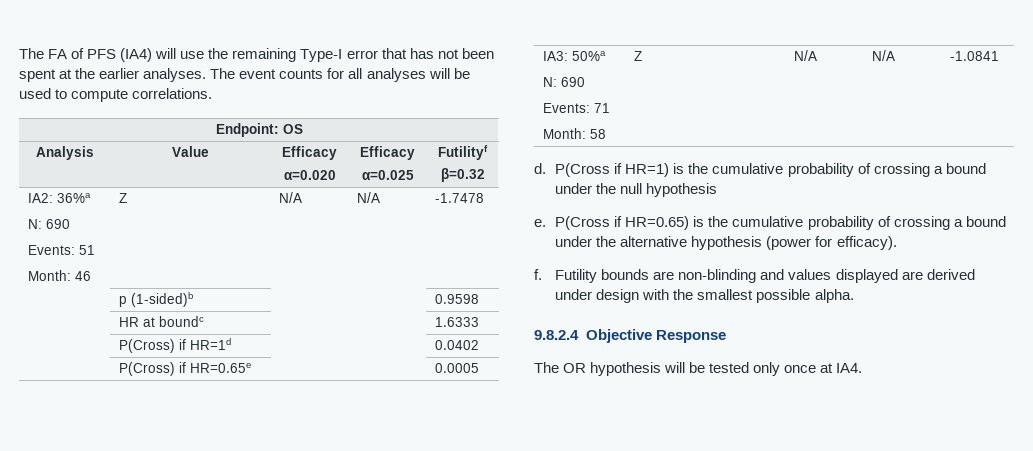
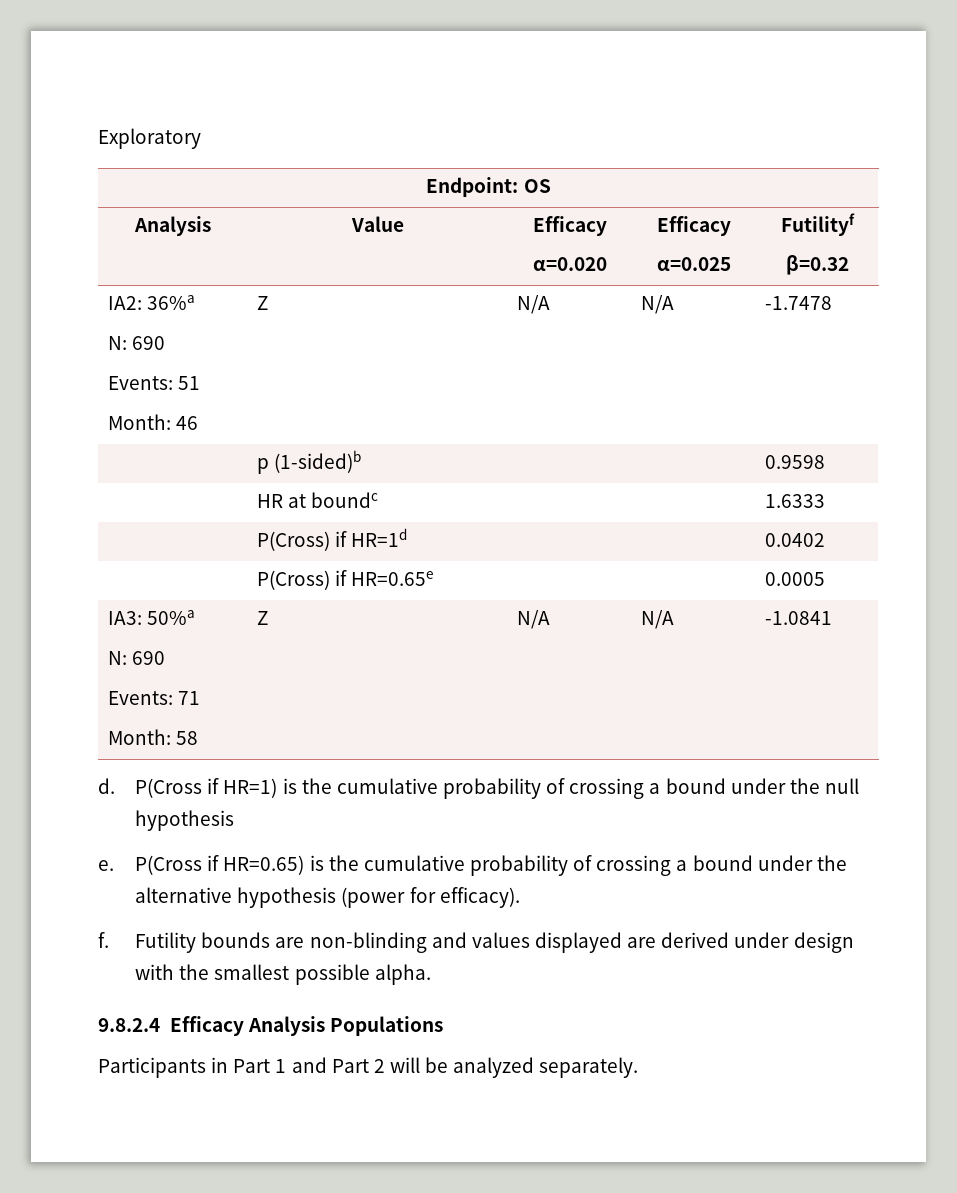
[19,48,494,62] [19,68,470,82] [19,88,213,102] The FA of PFS (IA4) will use the remaining Type-I error that has not been spent at the earlier analyses. The event counts for all analyses will be used to compute correlations. -> [98,128,201,149] Exploratory
[585,329,726,343] [534,362,863,376] Objective Response // The OR hypothesis will be tested only once at IA4. -> [169,1016,443,1036] [98,1057,639,1078] Efficacy Analysis Populations // Participants in Part 1 and Part 2 will be analyzed separately.

